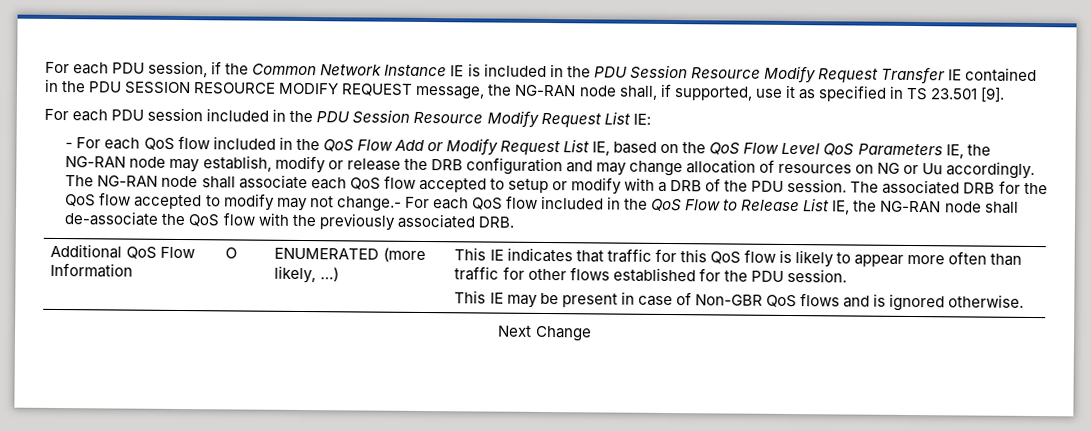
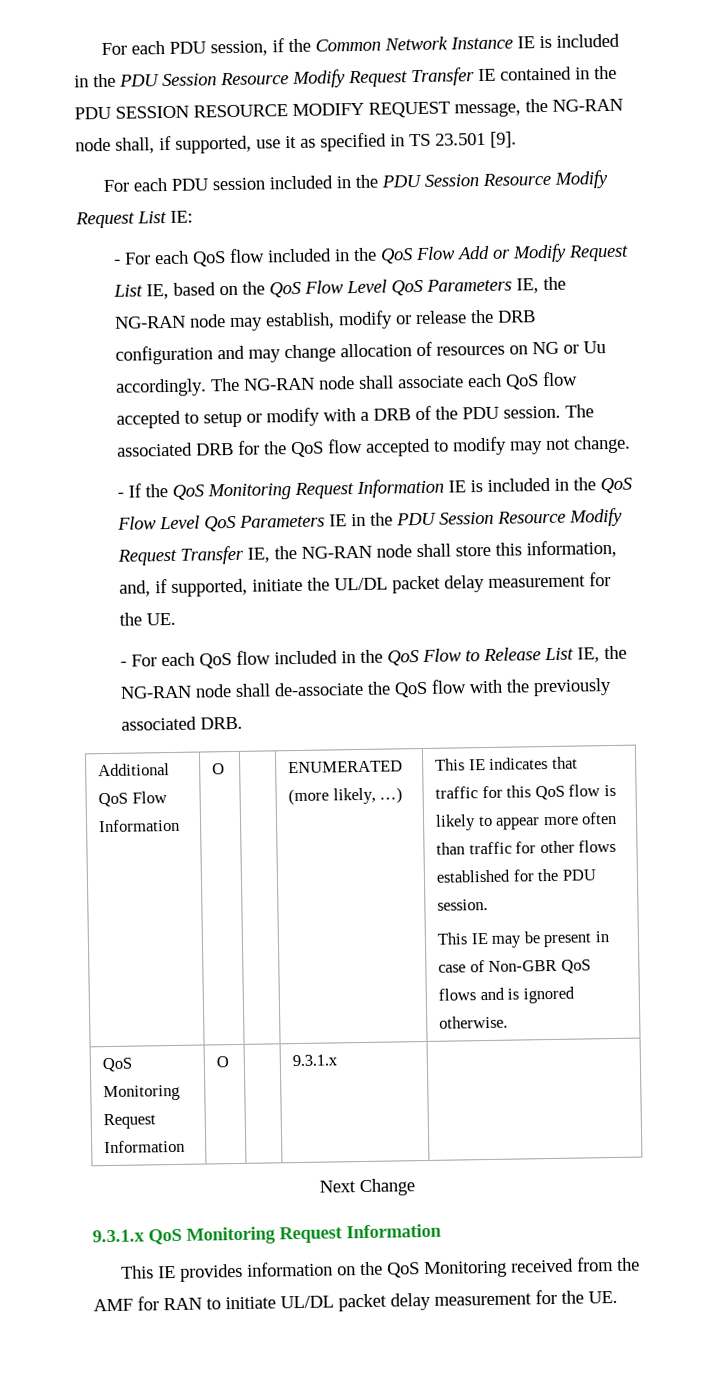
[336,196,402,212] change.- -> [572,435,631,454] [116,477,632,501] [116,507,623,532] [116,539,617,566] [118,572,611,597] [118,612,176,626] [119,661,127,667] change. // - If the QoS Monitoring Request Information IE is included in the QoS Flow Level QoS Parameters IE in the PDU Session Resource Modify Request Transfer IE, the NG-RAN node shall store this information, and, if supported, initiate the UL/DL packet delay measurement for the UE. // -
[498,325,592,342] // Next Change -> [102,1057,133,1073] [103,1084,181,1102] [103,1113,157,1130] [104,1139,186,1154] [216,1056,230,1068] [292,1054,339,1067] [319,1178,415,1197] [92,1223,442,1245] [121,1257,641,1282] [93,1289,618,1312] // QoS Monitoring Request Information | O | | 9.3.1.x | // Next Change // 9.3.1.x QoS Monitoring Request Information // This IE provides information on the QoS Monitoring received from the AMF for RAN to initiate UL/DL packet delay measurement for the UE.

